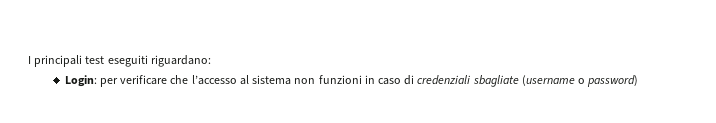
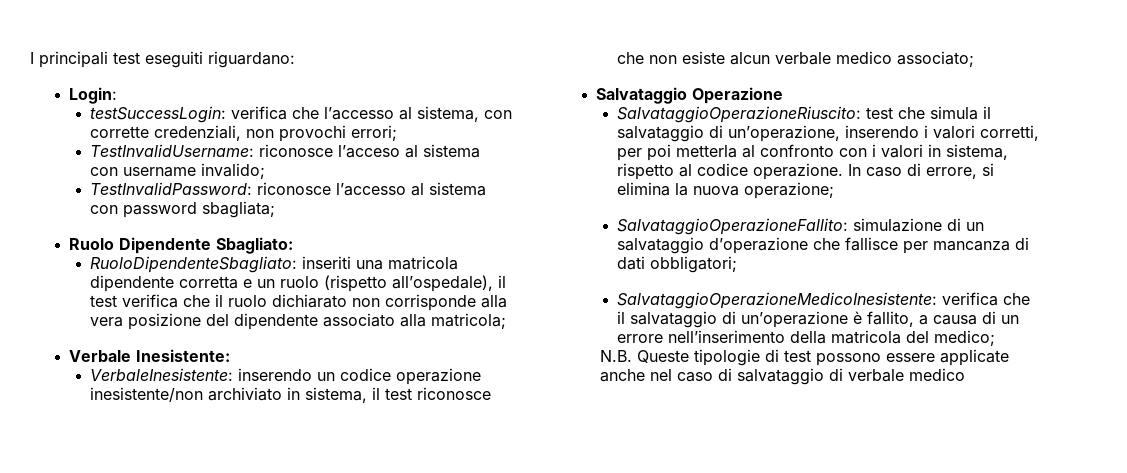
[99,75,168,87] per verificare -> [90,106,288,123] // testSuccessLogin: verifica
[252,75,639,87] sistema non funzioni in caso di credenziali sbagliate (username o password) -> [417,106,513,122] [90,125,398,142] [90,144,481,158] [90,163,266,179] [90,182,487,196] [90,201,276,218] [68,237,293,254] [90,256,459,273] [90,275,507,292] [90,294,508,311] [90,313,507,330] [68,349,230,362] [90,368,482,385] [90,387,492,403] [617,51,975,67] [595,87,783,104] [617,106,992,123] [617,125,1040,142] [617,144,1009,161] [617,163,995,180] [617,182,835,199] [617,218,985,235] [617,237,1030,254] [617,256,738,273] [617,292,1031,309] [617,311,1020,328] [617,330,996,346] [599,349,1009,366] [599,368,965,385] sistema, con corrette credenziali, non provochi errori; // TestInvalidUsername: riconosce l’acceso al sistema con username invalido; // TestInvalidPassword: riconosce l’accesso al sistema con password sbagliata; // Ruolo Dipendente Sbagliato: // RuoloDipendenteSbagliato: inseriti una matricola dipendente corretta e un ruolo (rispetto all’ospedale), il test verifica che il ruolo dichiarato non corrisponde alla vera posizione del dipendente associato alla matricola; // Verbale Inesistente: // VerbaleInesistente: inserendo un codice operazione inesistente/non archiviato in sistema, il test riconosce che non esiste alcun verbale medico associato; // Salvataggio Operazione // SalvataggioOperazioneRiuscito: test che simula il salvataggio di un’operazione, inserendo i valori corretti, per poi metterla al confronto con i valori in sistema, rispetto al codice operazione. In caso di errore, si elimina la nuova operazione; // SalvataggioOperazioneFallito: simulazione di un salvataggio d’operazione che fallisce per mancanza di dati obbligatori; // SalvataggioOperazioneMedicoInesistente: verifica che il salvataggio di un’operazione è fallito, a causa di un errore nell’inserimento della matricola del medico; // N.B. Queste tipologie di test possono essere applicate anche nel caso di salvataggio di verbale medico

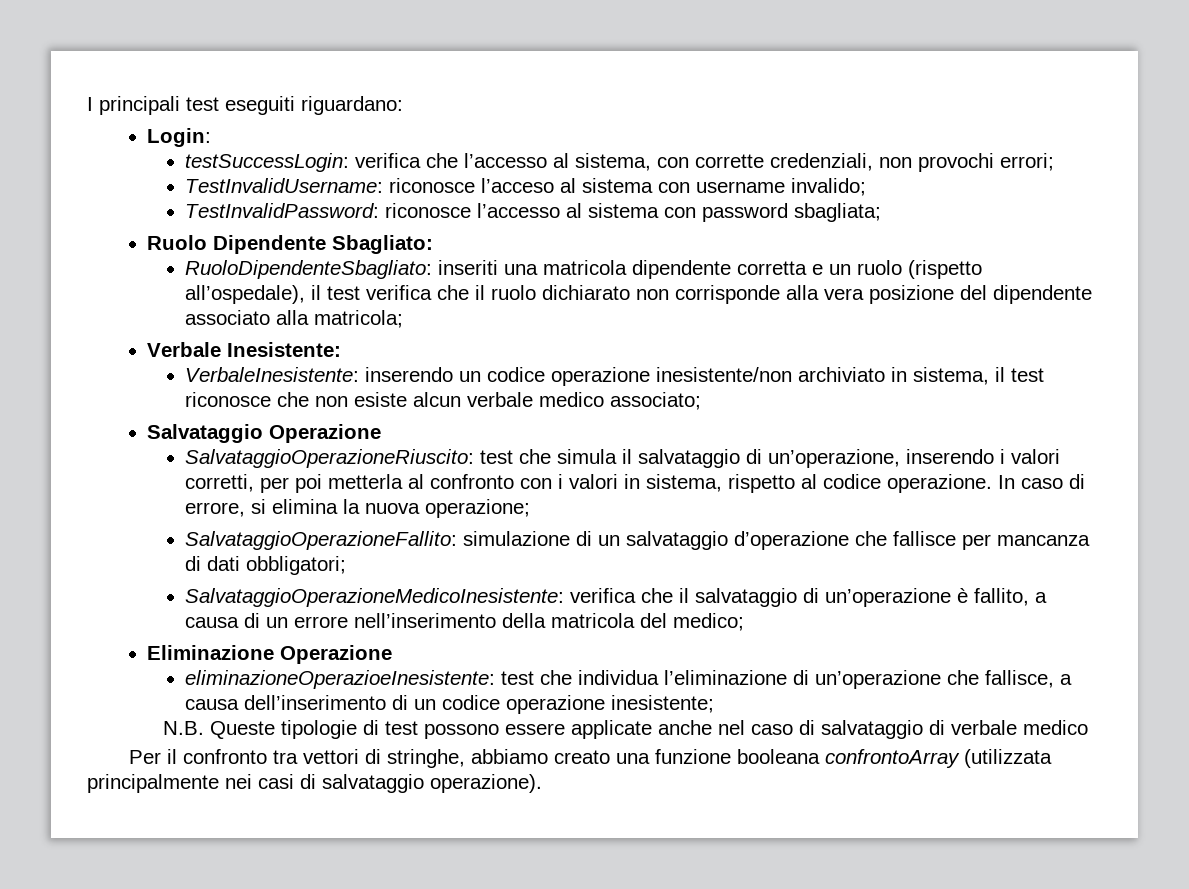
(996, 338) none -> [147,645,393,664] [185,670,1073,689] [185,695,715,714] // Eliminazione Operazione // eliminazioneOperazioeInesistente: test che individua l’eliminazione di un’operazione che fallisce, a causa dell’inserimento di un codice operazione inesistente;
(965, 374) none -> [128,749,1052,768] [87,774,542,793] // Per il confronto tra vettori di stringhe, abbiamo creato una funzione booleana confrontoArray (utilizzata principalmente nei casi di salvataggio operazione).

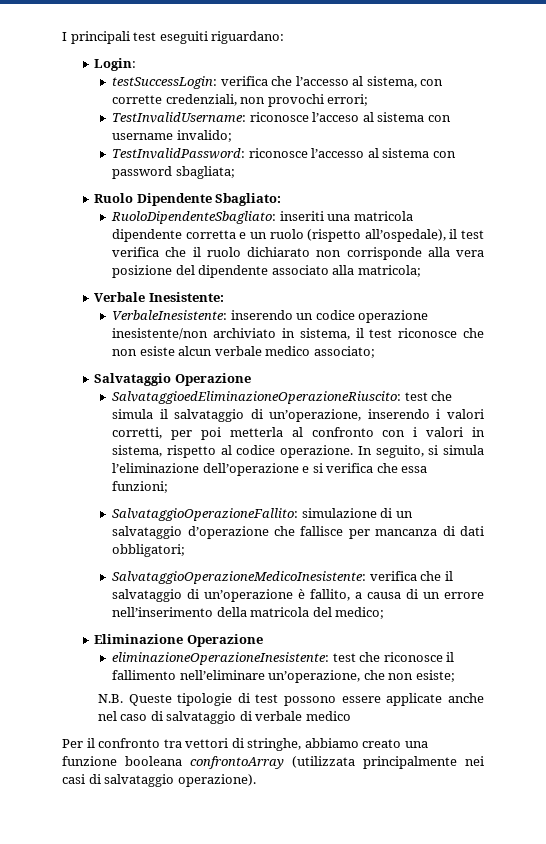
[185,449,475,468] SalvataggioOperazioneRiuscito: -> [112,391,402,404] SalvataggioedEliminazioneOperazioneRiuscito:
[1021,474,1086,489] [185,499,531,518] caso di errore, si elimina la nuova operazione; -> [375,445,485,458] [112,463,428,476] [112,481,169,493] seguito, si simula l’eliminazione dell’operazione e si verifica che essa funzioni;
[185,670,1073,689] [185,695,715,714] eliminazioneOperazioeInesistente: test che individua l’eliminazione di un’operazione che fallisce, a causa dell’inserimento di un codice operazione inesistente; -> [112,652,455,665] [112,670,455,683] eliminazioneOperazioneInesistente: test che riconosce il fallimento nell’eliminare un’operazione, che non esiste;

